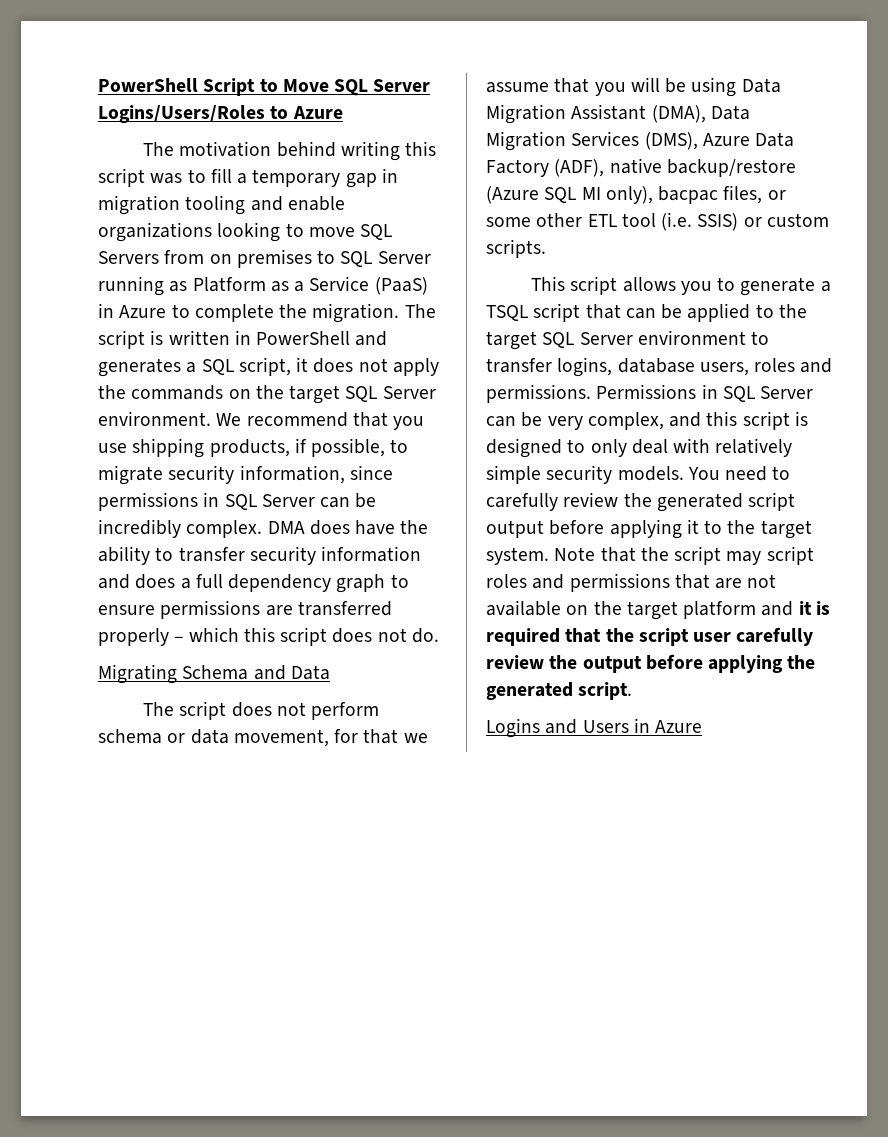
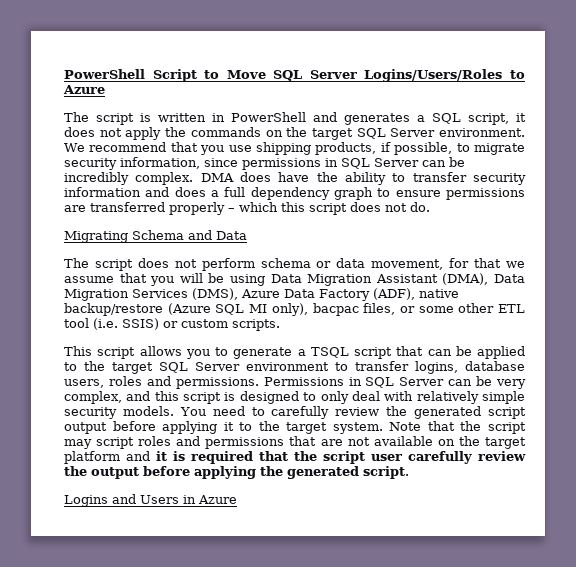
[179,141,437,161] [98,168,398,188] [98,195,345,215] [98,222,393,242] [98,249,431,268] [98,276,428,296] [98,303,436,323] motivation behind writing this script was to fill a temporary gap in migration tooling and enable organizations looking to move SQL Servers from on premises to SQL Server running as Platform as a Service (PaaS) in Azure to complete the migration. The -> (89, 117) none

